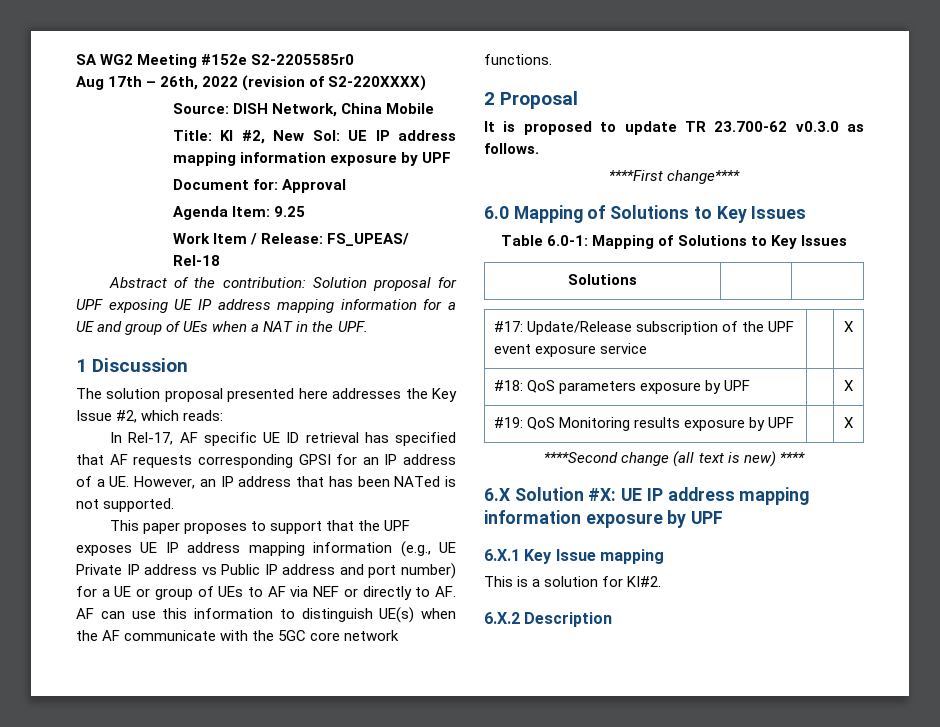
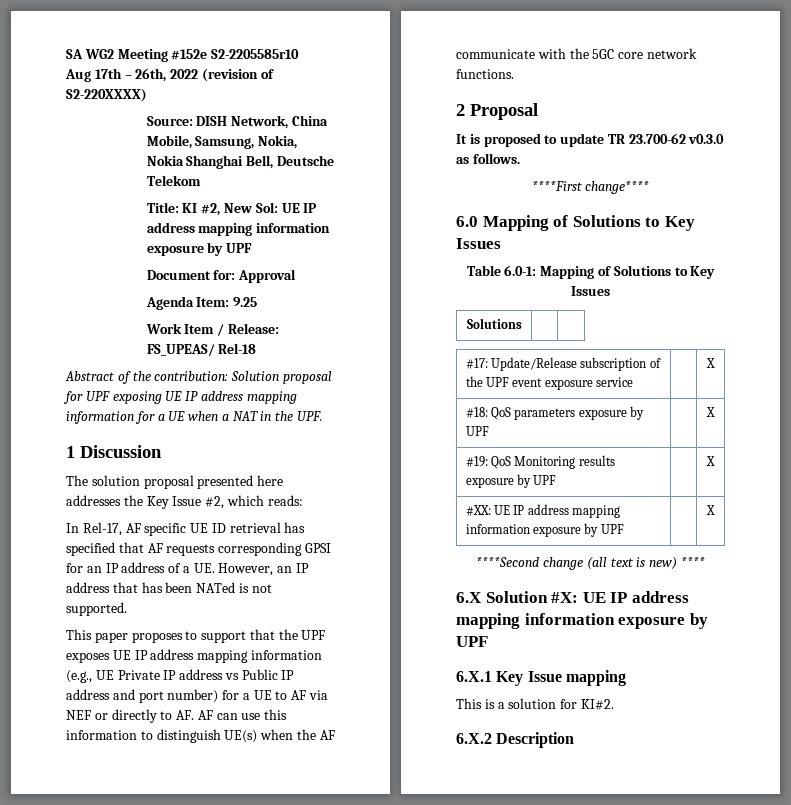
[251,54,355,65] S2-2205585r0 -> [211,49,300,59] S2-2205585r10
[385,103,434,114] Mobile -> [146,135,298,149] [146,155,335,169] [146,175,201,186] Mobile, Samsung, Nokia, Nokia Shanghai Bell, Deutsche Telekom
[97,321,209,335] and group of UEs -> (186, 416) none
[136,586,244,600] or group of UEs -> (272, 695) none
(854, 422) none -> [465,504,621,518] [465,523,624,537] [706,505,715,515] // #XX: UE IP address mapping information exposure by UPF | | X

